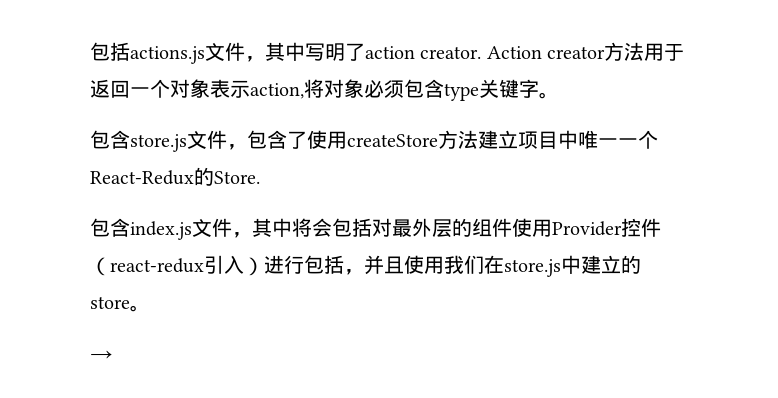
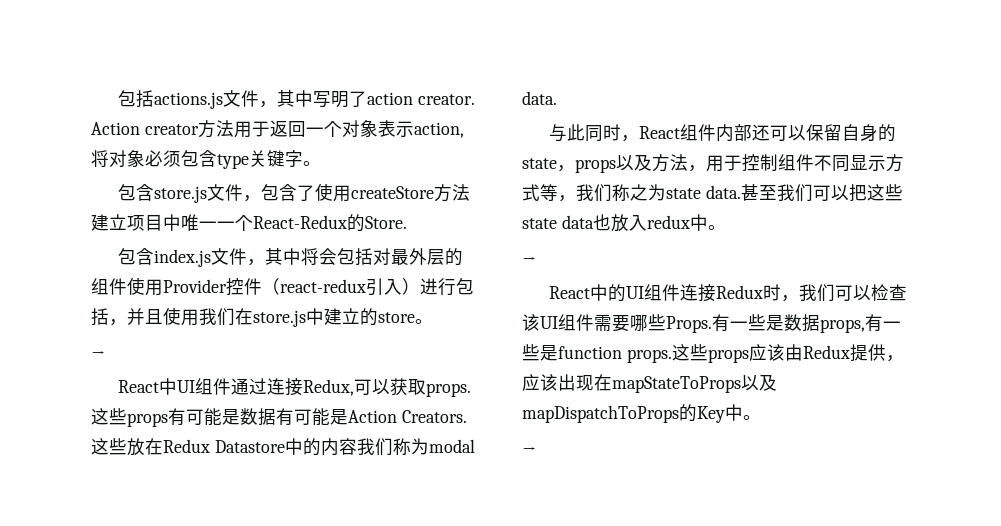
(113, 355) none -> [117,378,471,397] [91,408,467,427] [91,438,475,456] [522,91,557,105] [548,124,896,142] [522,154,904,173] [522,184,903,202] [522,214,726,232] [522,256,536,265] [548,284,907,302] [522,314,901,333] [522,344,904,363] [522,374,777,393] [522,404,761,423] [522,446,536,455] // React中UI组件通过连接Redux,可以获取props.这些props有可能是数据有可能是Action Creators.这些放在Redux Datastore中的内容我们称为modal data. // 与此同时，React组件内部还可以保留自身的state，props以及方法，用于控制组件不同显示方式等，我们称之为state data.甚至我们可以把这些state data也放入redux中。 // → // React中的UI组件连接Redux时，我们可以检查该UI组件需要哪些Props.有一些是数据props,有一些是function props.这些props应该由Redux提供，应该出现在mapStateToProps以及mapDispatchToProps的Key中。 // →

